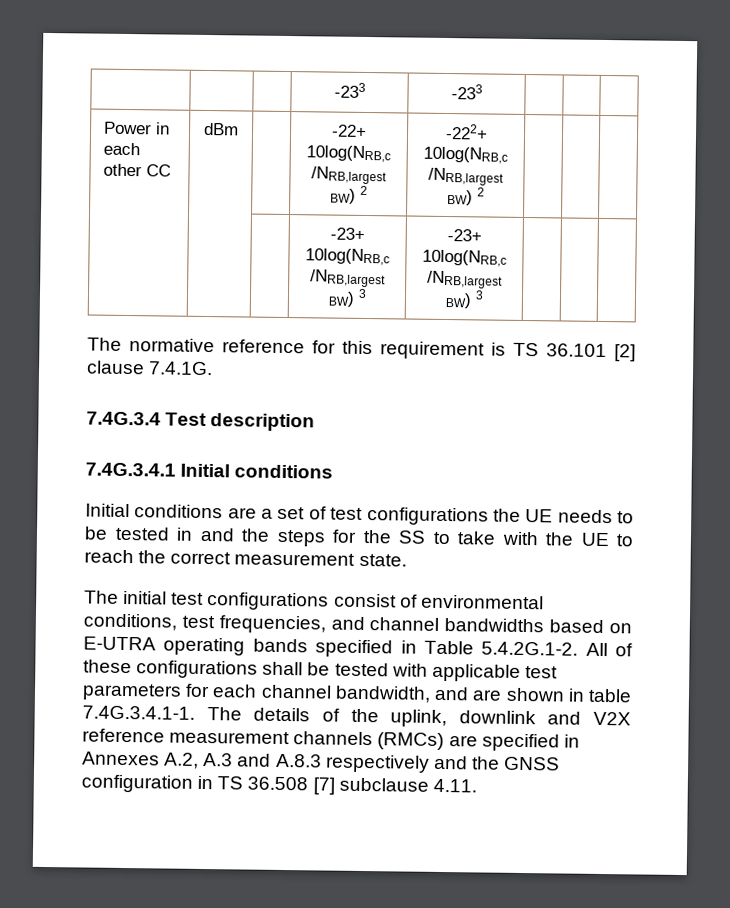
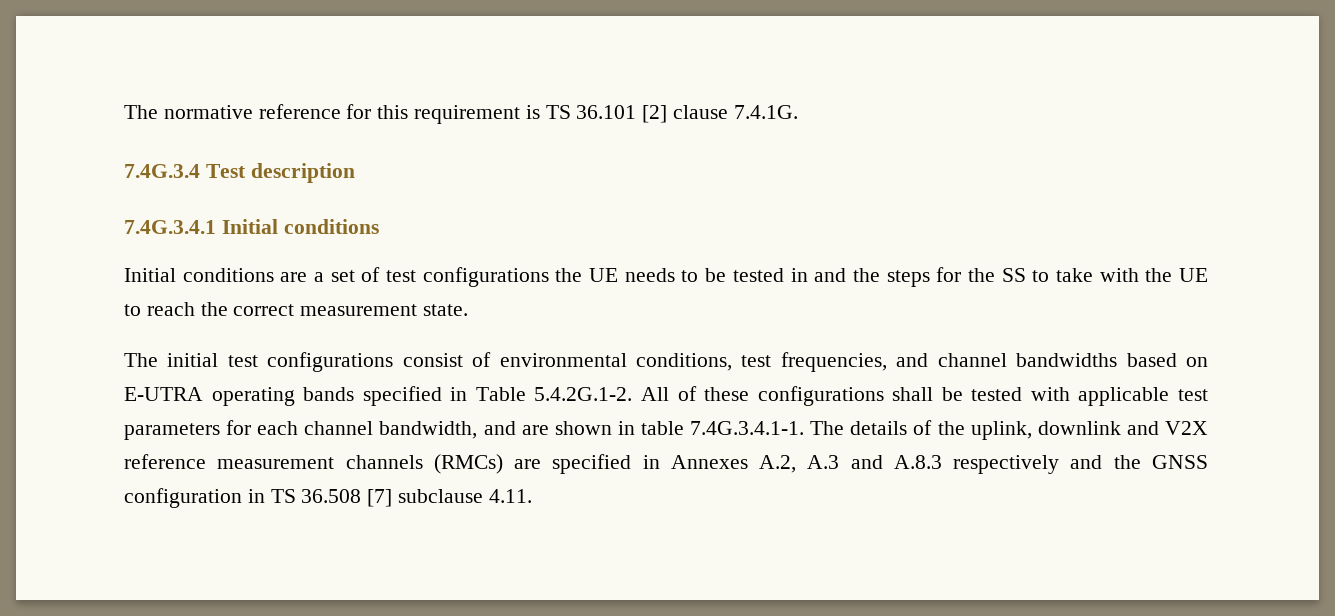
[333,82,366,98] [450,84,483,100] [103,121,170,135] [102,142,140,156] [102,163,171,177] [203,122,239,136] [331,124,367,137] [306,145,391,163] [311,166,387,185] [329,185,368,204] [444,123,488,140] [423,146,508,164] [428,167,504,186] [446,187,485,206] [330,227,365,240] [305,248,390,266] [310,269,386,288] [327,288,367,307] [447,229,482,242] [422,249,507,267] [427,270,503,289] [444,290,484,309] | | | -233 | -233 | | | // Power in each other CC | dBm | | -22+ 10log(NRB,c /NRB,largest BW) 2 | -222+ 10log(NRB,c /NRB,largest BW) 2 | | | // | | | -23+ 10log(NRB,c /NRB,largest BW) 3 | -23+ 10log(NRB,c /NRB,largest BW) 3 | | | // -> (124, 112) none

